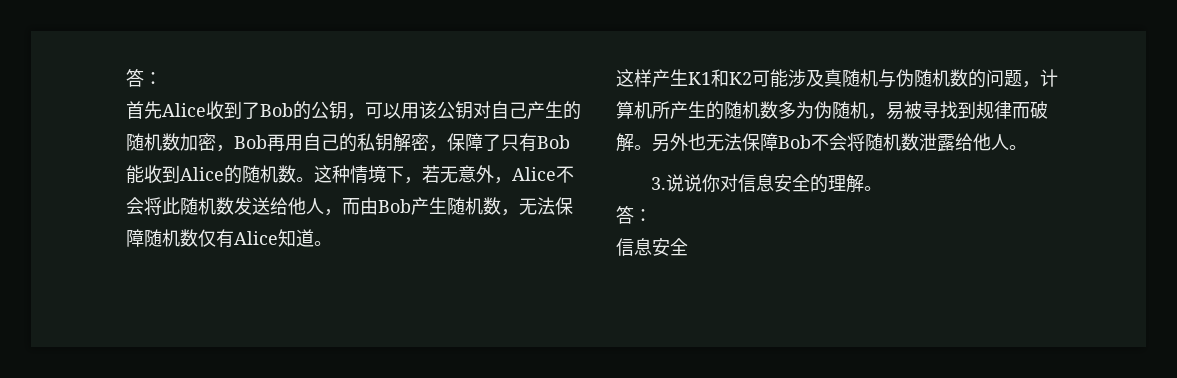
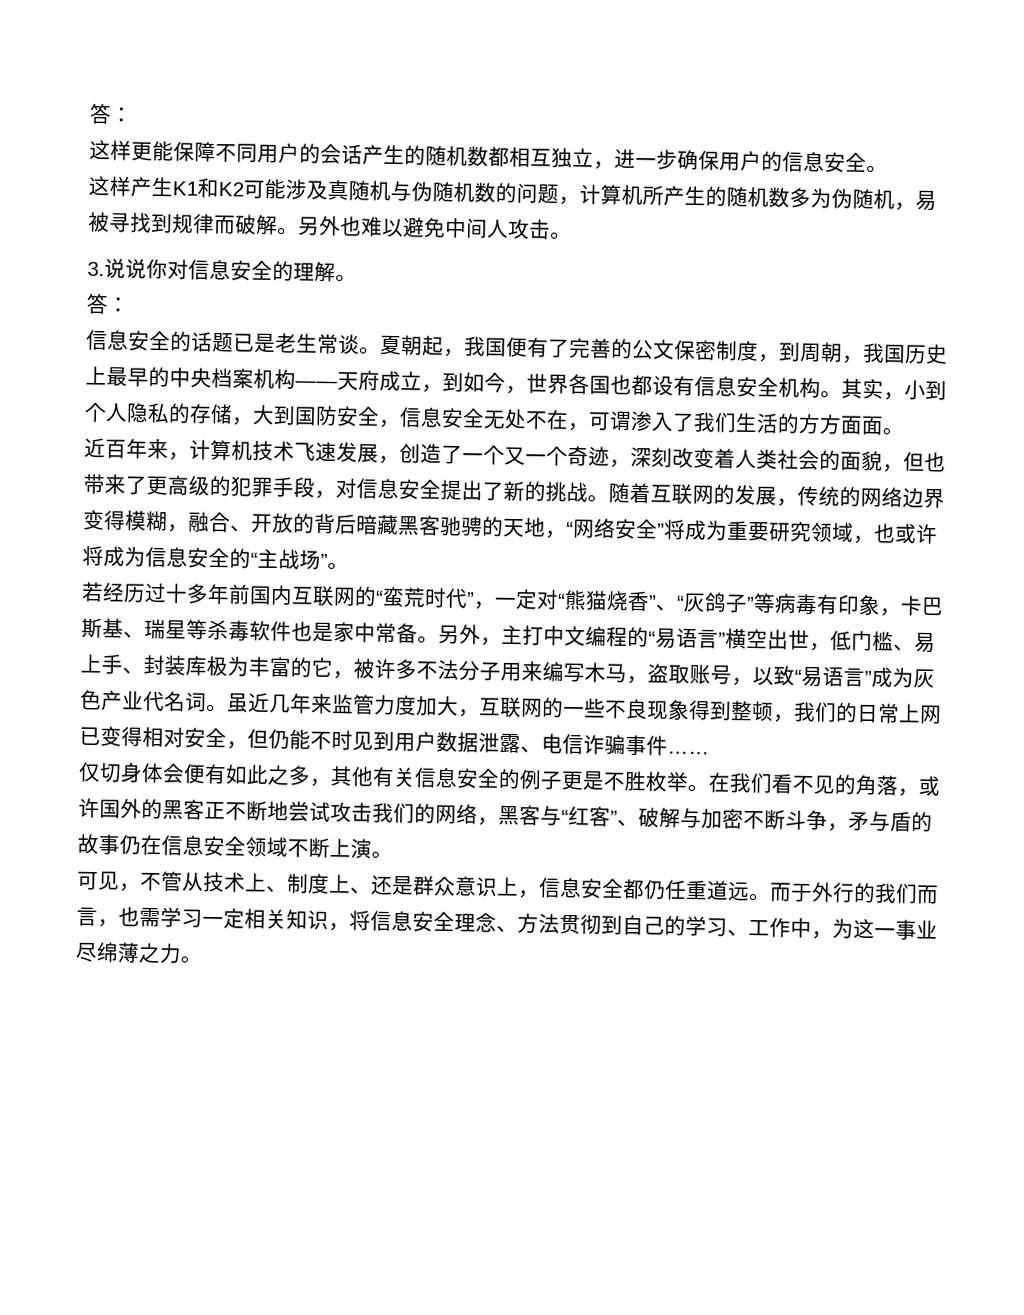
[126,69,162,87] [126,101,581,120] [126,133,570,152] [126,165,574,184] [126,197,573,216] [126,229,314,248] 答： // 首先Alice收到了Bob的公钥，可以用该公钥对自己产生的随机数加密，Bob再用自己的私钥解密，保障了只有Bob能收到Alice的随机数。这种情境下，若无意外，Alice不会将此随机数发送给他人，而由Bob产生随机数，无法保障随机数仅有Alice知道 -> [89,103,133,125] [89,139,867,173] 答： // 这样更能保障不同用户的会话产生的随机数都相互独立，进一步确保用户的信息安全
[706,133,1009,151] 无法保障Bob不会将随机数泄露给他人 -> [361,216,551,240] 难以避免中间人攻击
(688, 247) none -> [170,331,948,365] [85,365,947,401] [84,402,904,436] [84,437,946,473] [83,473,945,509] [83,509,938,545] [82,545,349,571] [81,581,944,617] [81,617,936,654] [80,653,935,689] [80,689,942,725] [79,726,710,756] [78,761,941,797] [78,797,933,833] [77,833,393,860] [77,871,939,905] [76,906,938,940] [75,942,202,964] 的话题已是老生常谈。夏朝起，我国便有了完善的公文保密制度，到周朝，我国历史上最早的中央档案机构——天府成立，到如今，世界各国也都设有信息安全机构。其实，小到个人隐私的存储，大到国防安全，信息安全无处不在，可谓渗入了我们生活的方方面面。 // 近百年来，计算机技术飞速发展，创造了一个又一个奇迹，深刻改变着人类社会的面貌，但也带来了更高级的犯罪手段，对信息安全提出了新的挑战。随着互联网的发展，传统的网络边界变得模糊，融合、开放的背后暗藏黑客驰骋的天地，“网络安全”将成为重要研究领域，也或许将成为信息安全的“主战场”。 // 若经历过十多年前国内互联网的“蛮荒时代”，一定对“熊猫烧香”、“灰鸽子”等病毒有印象，卡巴斯基、瑞星等杀毒软件也是家中常备。另外，主打中文编程的“易语言”横空出世，低门槛、易上手、封装库极为丰富的它，被许多不法分子用来编写木马，盗取账号，以致“易语言”成为灰色产业代名词。虽近几年来监管力度加大，互联网的一些不良现象得到整顿，我们的日常上网已变得相对安全，但仍能不时见到用户数据泄露、电信诈骗事件…… // 仅切身体会便有如此之多，其他有关信息安全的例子更是不胜枚举。在我们看不见的角落，或许国外的黑客正不断地尝试攻击我们的网络，黑客与“红客”、破解与加密不断斗争，矛与盾的故事仍在信息安全领域不断上演。 // 可见，不管从技术上、制度上、还是群众意识上，信息安全都仍任重道远。而于外行的我们而言，也需学习一定相关知识，将信息安全理念、方法贯彻到自己的学习、工作中，为这一事业尽绵薄之力。

